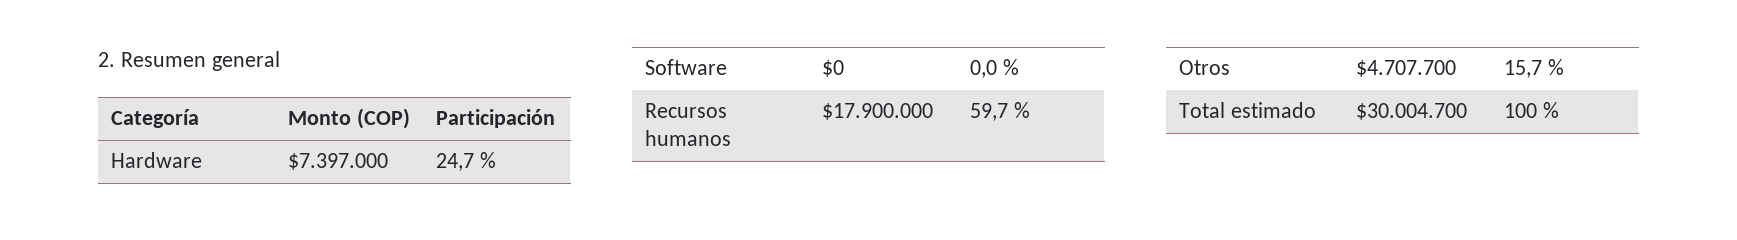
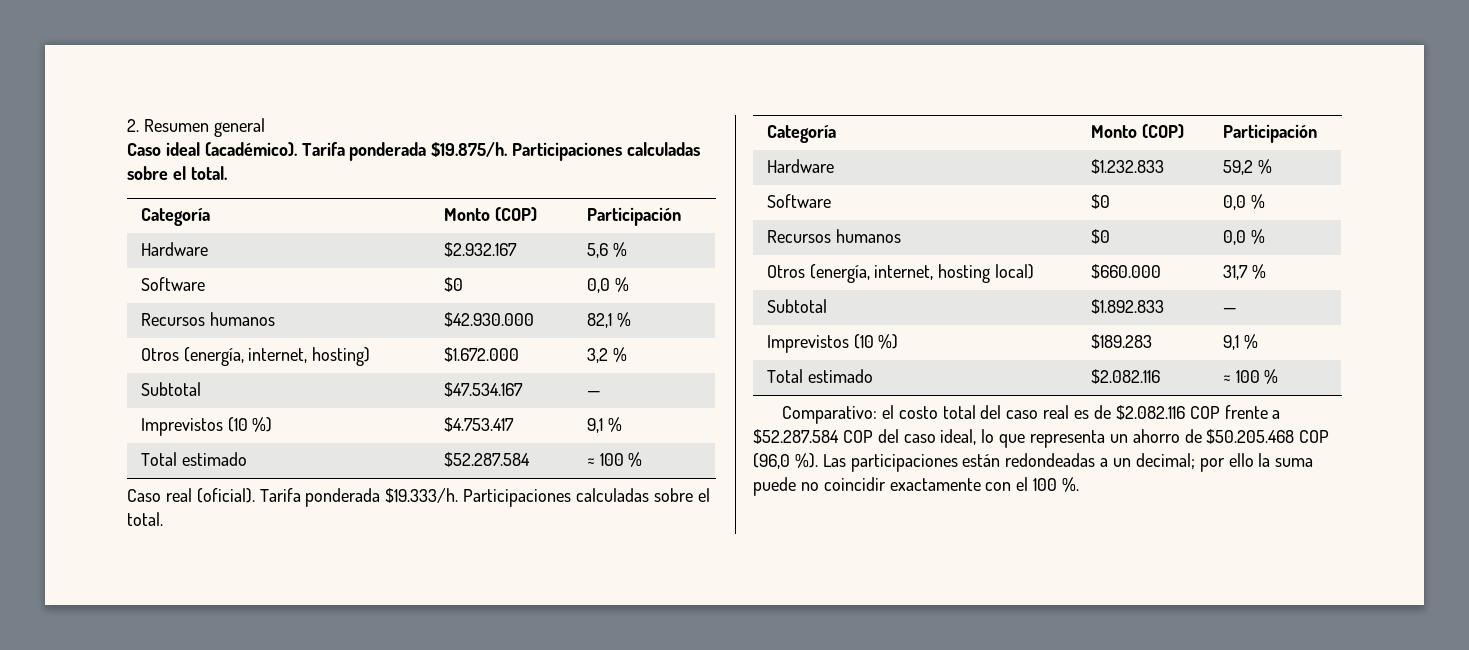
[111,109,200,128] [288,108,411,129] [436,109,556,128] [111,152,203,168] [288,153,389,170] [436,152,497,171] [645,59,728,75] [822,60,845,77] [970,59,1020,78] [645,103,728,118] [645,130,732,146] [822,103,934,120] [970,102,1031,121] [1179,60,1231,75] [1356,60,1457,77] [1504,59,1565,78] [1179,102,1317,118] [1356,103,1468,120] [1504,102,1560,118] // Categoría | Monto (COP) | Participación // Hardware | $7.397.000 | 24,7 % // Software | $0 | 0,0 % // Recursos humanos | $17.900.000 | 59,7 % // Otros | $4.707.700 | 15,7 % // Total estimado | $30.004.700 | 100 % -> [127,142,701,161] [127,166,227,180] [140,208,210,226] [443,207,537,222] [586,207,681,226] [140,242,208,256] [443,242,517,257] [586,242,627,258] [140,277,205,291] [443,277,463,292] [586,277,629,293] [140,312,275,326] [443,312,534,327] [586,312,631,328] [140,347,371,366] [443,347,519,362] [586,347,627,363] [140,382,201,396] [443,382,523,397] [586,391,601,396] [140,417,273,436] [443,417,514,432] [586,417,622,433] [140,452,247,466] [443,452,530,467] [586,452,643,467] [127,488,710,507] [127,512,163,526] [766,125,836,143] [1090,124,1184,139] [1222,124,1317,143] [766,159,834,173] [1090,159,1164,174] [1222,159,1272,175] [766,194,831,208] [1090,194,1110,209] [1222,194,1265,210] [766,229,901,243] [1090,229,1110,244] [1222,229,1265,245] [766,264,1035,283] [1090,264,1161,279] [1222,264,1266,280] [766,299,827,313] [1090,299,1164,314] [1222,308,1237,313] [766,334,899,353] [1090,334,1152,349] [1222,334,1258,350] [766,369,873,383] [1090,369,1160,384] [1222,369,1279,384] [782,405,1281,424] [753,429,1330,448] [753,453,1314,472] [753,477,1080,496] // Caso ideal (académico). Tarifa ponderada $19.875/h. Participaciones calculadas sobre el total. // Categoría | Monto (COP) | Participación // Hardware | $2.932.167 | 5,6 % // Software | $0 | 0,0 % // Recursos humanos | $42.930.000 | 82,1 % // Otros (energía, internet, hosting) | $1.672.000 | 3,2 % // Subtotal | $47.534.167 | — // Imprevistos (10 %) | $4.753.417 | 9,1 % // Total estimado | $52.287.584 | ≈ 100 % // Caso real (oficial). Tarifa ponderada $19.333/h. Participaciones calculadas sobre el total. // Categoría | Monto (COP) | Participación // Hardware | $1.232.833 | 59,2 % // Software | $0 | 0,0 % // Recursos humanos | $0 | 0,0 % // Otros (energía, internet, hosting local) | $660.000 | 31,7 % // Subtotal | $1.892.833 | — // Imprevistos (10 %) | $189.283 | 9,1 % // Total estimado | $2.082.116 | ≈ 100 % // Comparativo: el costo total del caso real es de $2.082.116 COP frente a $52.287.584 COP del caso ideal, lo que representa un ahorro de $50.205.468 COP (96,0 %). Las participaciones están redondeadas a un decimal; por ello la suma puede no coincidir exactamente con el 100 %.

